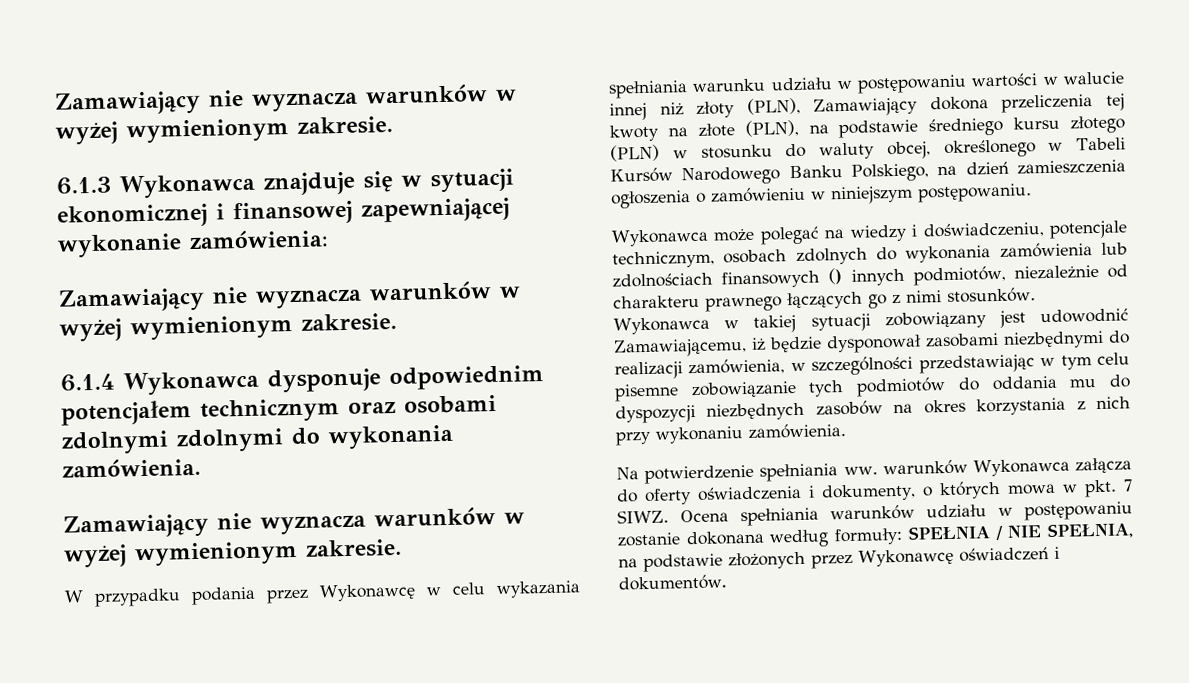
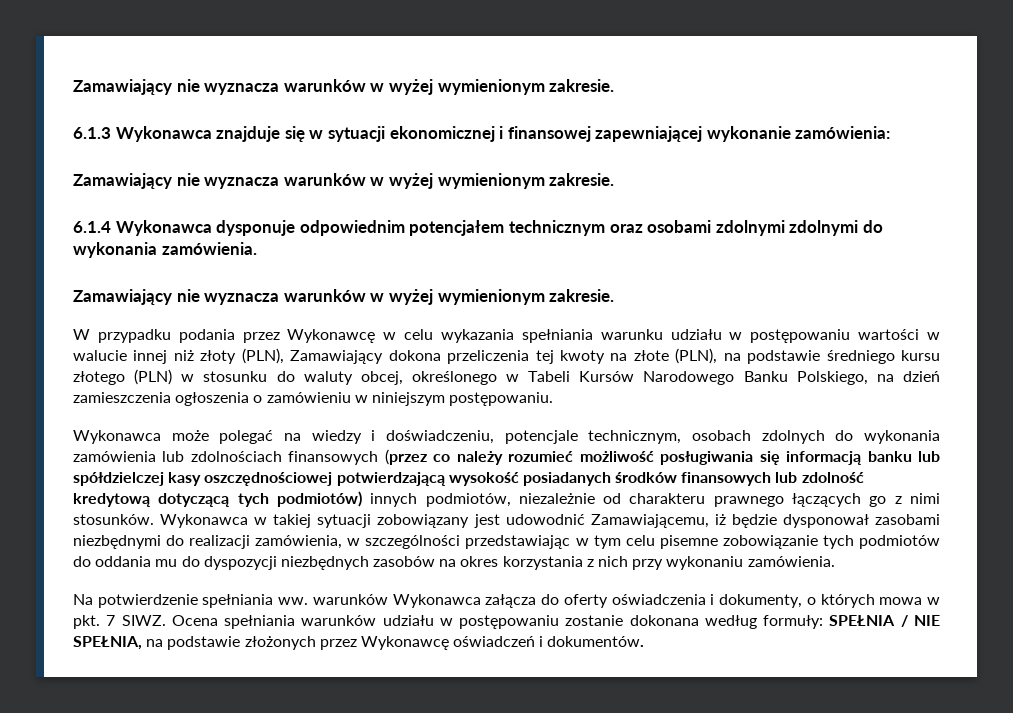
[828,268,843,285] () -> [384,449,940,465] [73,472,864,486] [73,491,362,507] (przez co należy rozumieć możliwość posługiwania się informacją banku lub spółdzielczej kasy oszczędnościowej potwierdzającą wysokość posiadanych środków finansowych lub zdolność kredytową dotyczącą tych podmiotów)

